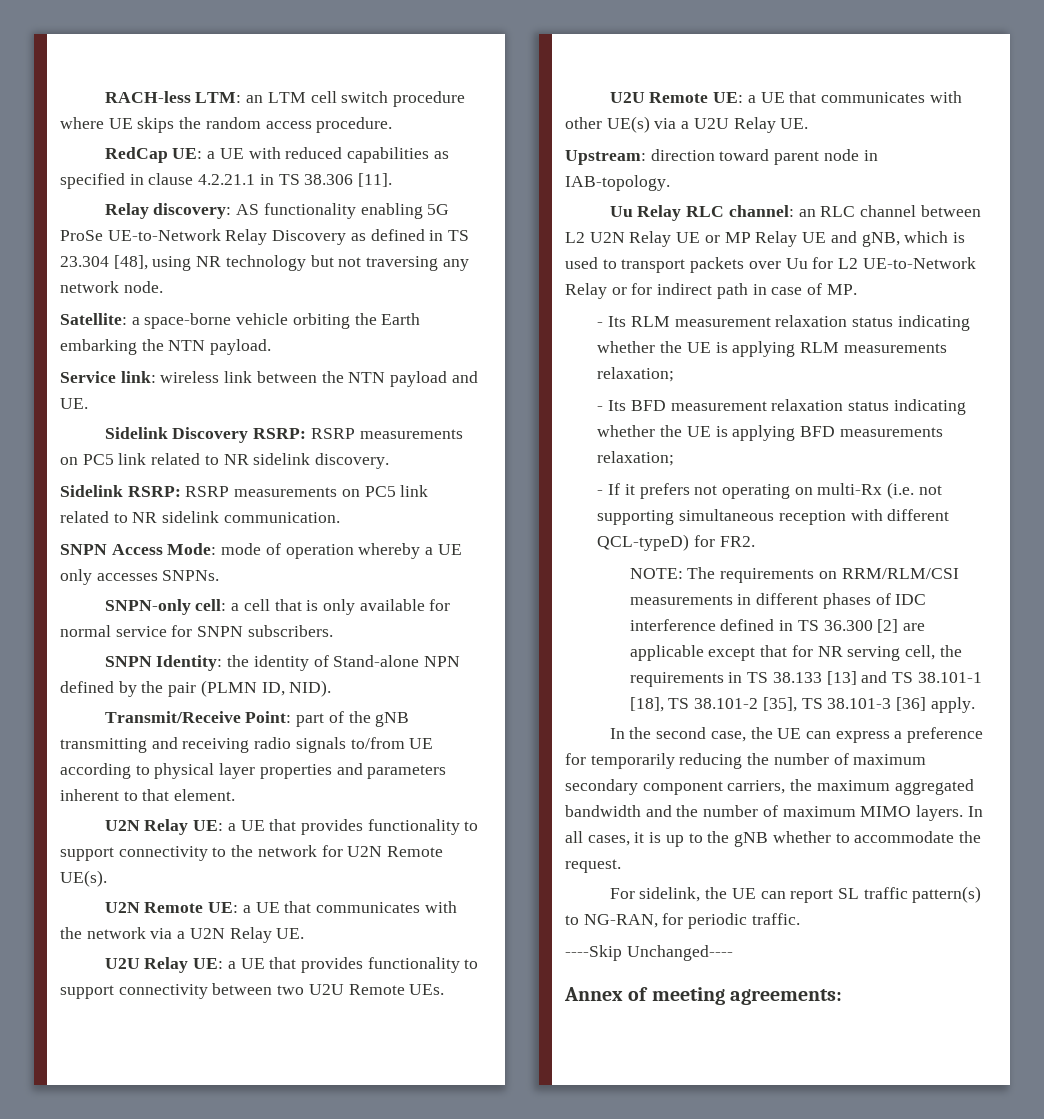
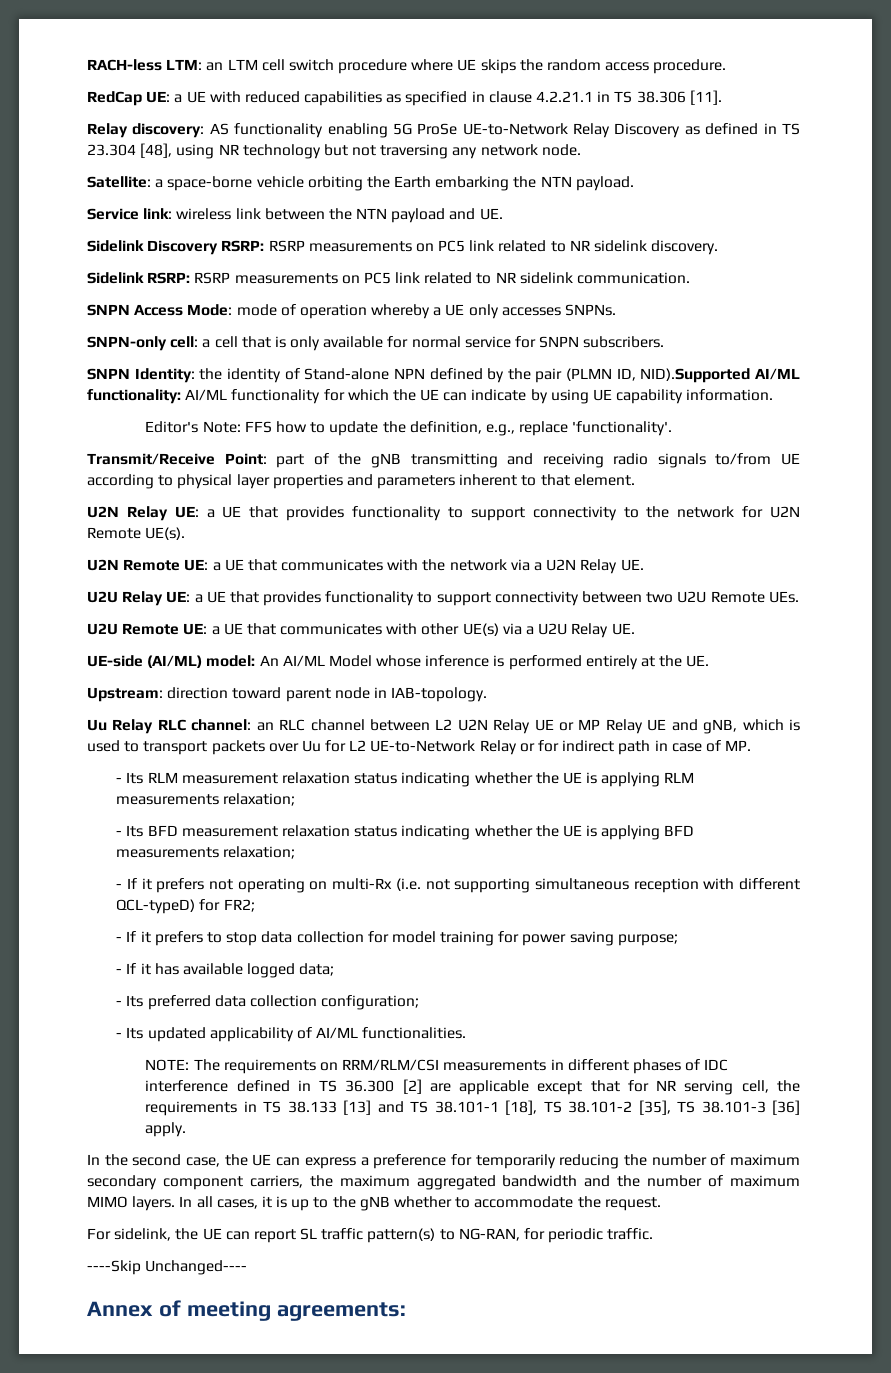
[289,680,332,697] NID). -> [640,368,800,383] [87,389,774,404] [145,421,673,436] NID).Supported AI/ML functionality: AI/ML functionality for which the UE can indicate by using UE capability information. // Editor's Note: FFS how to update the definition, e.g., replace 'functionality'.
(809, 123) none -> [87,655,710,670] // UE-side (AI/ML) model: An AI/ML Model whose inference is performed entirely at the UE.
[719,536,755,547] FR2. -> [223,899,255,912] [116,931,678,946] [116,963,335,978] [116,995,420,1010] [116,1027,467,1042] FR2; // - If it prefers to stop data collection for model training for power saving purpose; // - If it has available logged data; // - Its preferred data collection configuration; // - Its updated applicability of AI/ML functionalities.

